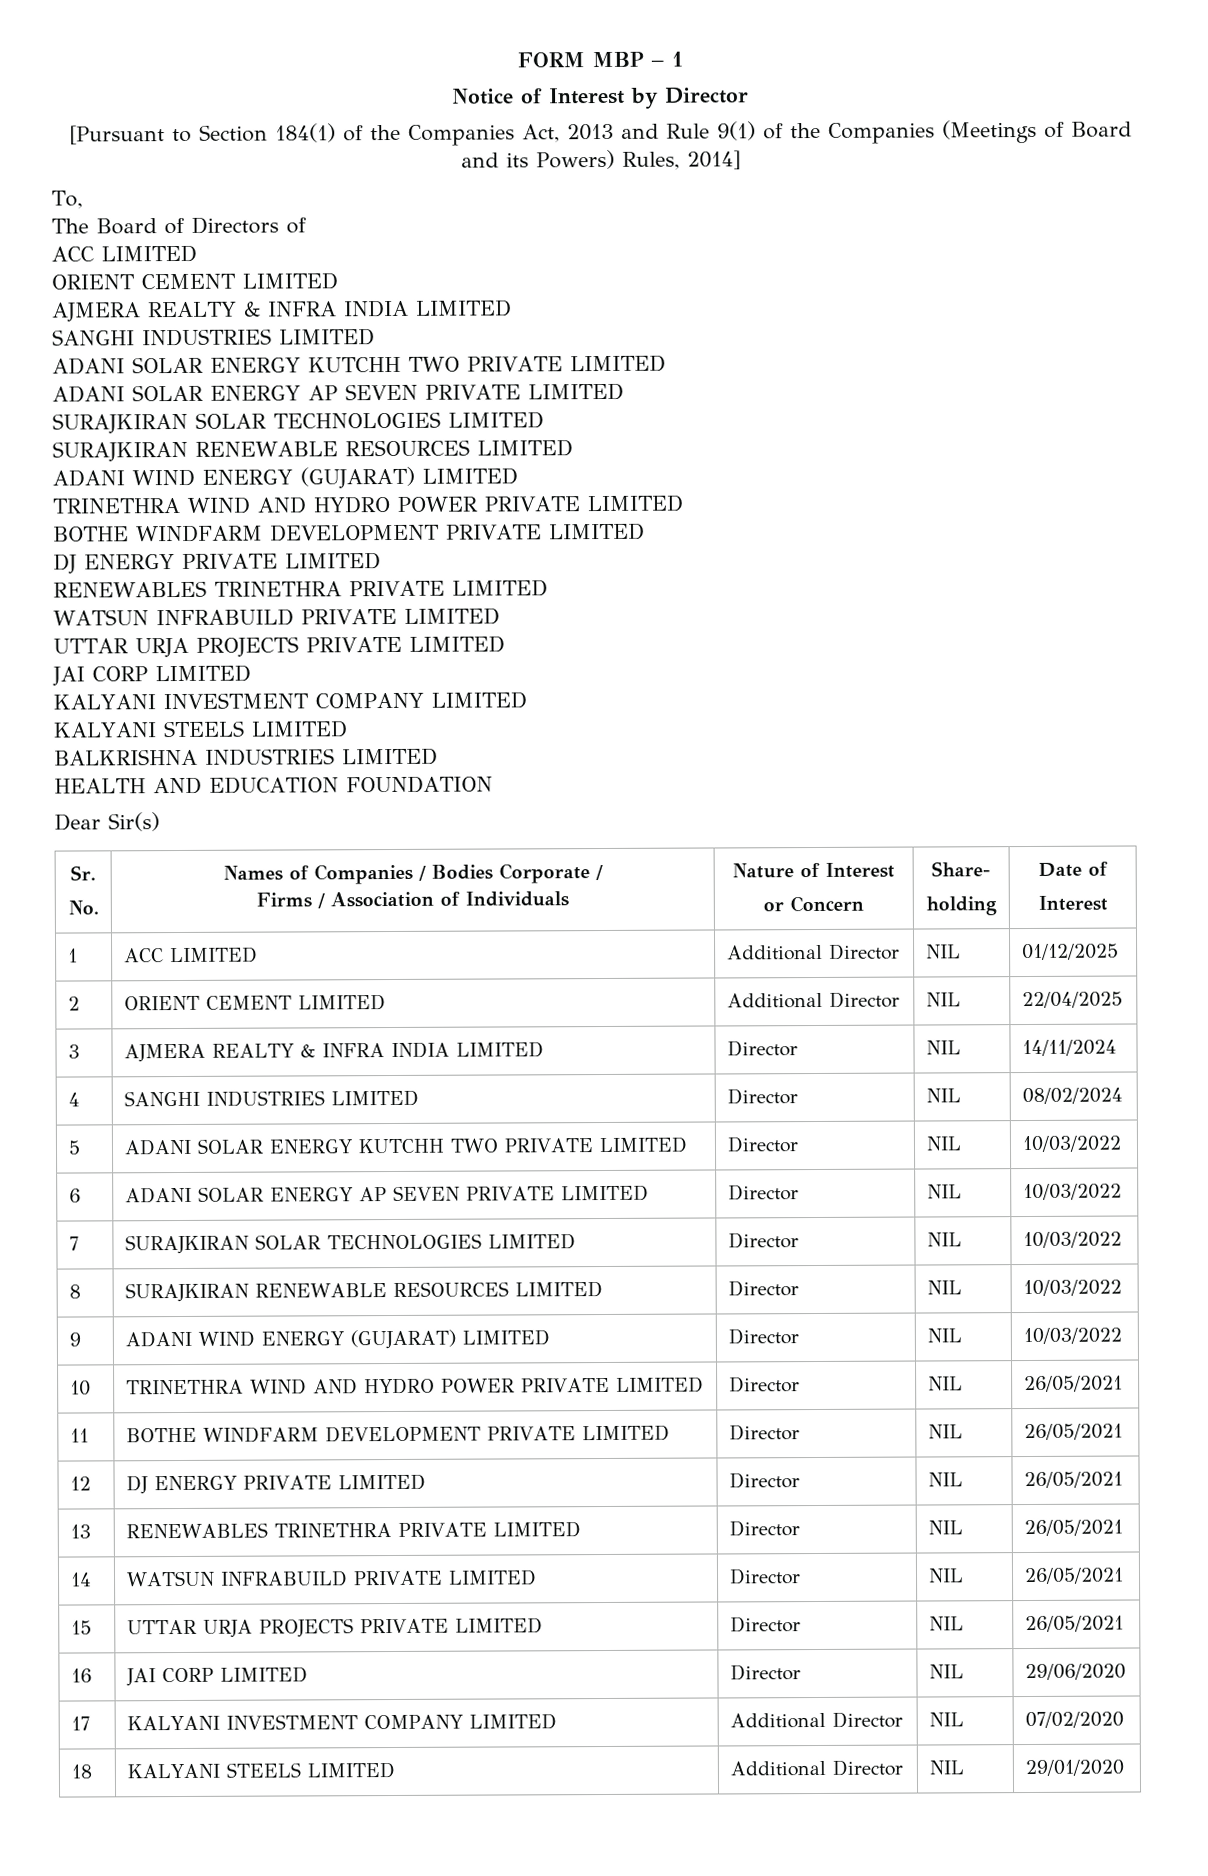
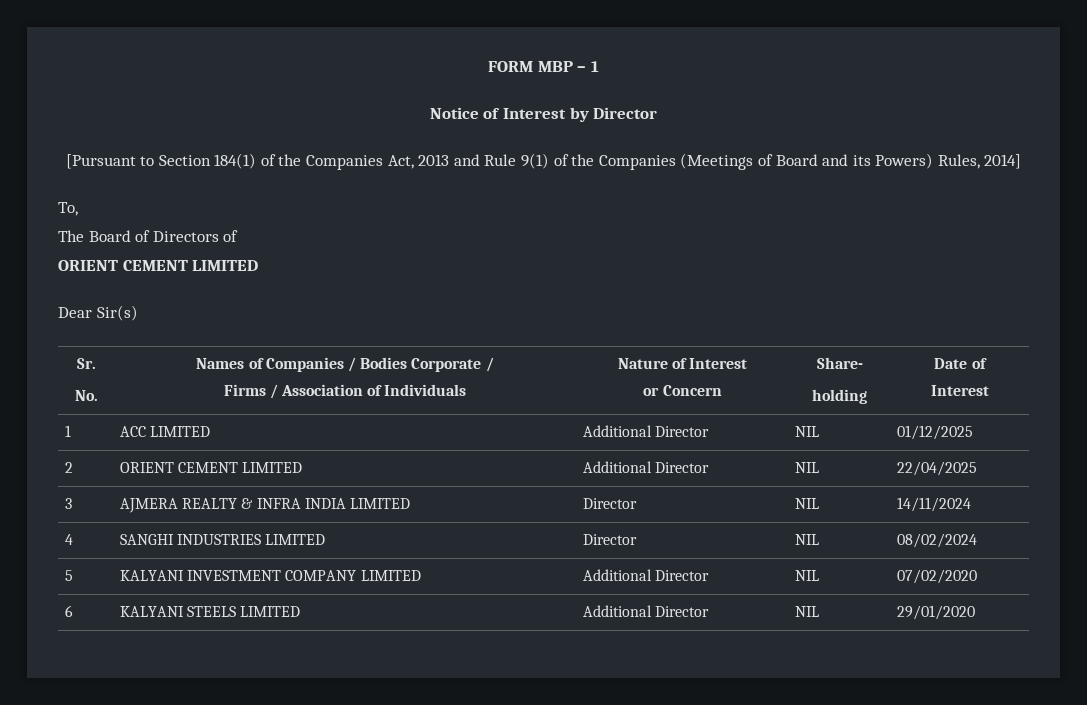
[51,244,197,263] [51,272,338,290] [51,299,512,322] [52,328,375,347] [52,354,666,375] [52,382,624,403] [52,411,544,434] [52,439,573,462] [52,466,518,489] [52,494,683,514] [53,522,645,543] [53,552,381,574] [53,579,548,598] [53,607,500,627] [53,635,505,658] [52,664,251,686] [53,691,527,710] [53,720,348,738] [54,747,438,766] [54,775,493,795] // ACC LIMITED // ORIENT CEMENT LIMITED // AJMERA REALTY & INFRA INDIA LIMITED // SANGHI INDUSTRIES LIMITED // ADANI SOLAR ENERGY KUTCHH TWO PRIVATE LIMITED // ADANI SOLAR ENERGY AP SEVEN PRIVATE LIMITED // SURAJKIRAN SOLAR TECHNOLOGIES LIMITED // SURAJKIRAN RENEWABLE RESOURCES LIMITED // ADANI WIND ENERGY (GUJARAT) LIMITED // TRINETHRA WIND AND HYDRO POWER PRIVATE LIMITED // BOTHE WINDFARM DEVELOPMENT PRIVATE LIMITED // DJ ENERGY PRIVATE LIMITED // RENEWABLES TRINETHRA PRIVATE LIMITED // WATSUN INFRABUILD PRIVATE LIMITED // UTTAR URJA PROJECTS PRIVATE LIMITED // JAI CORP LIMITED // KALYANI INVESTMENT COMPANY LIMITED // KALYANI STEELS LIMITED // BALKRISHNA INDUSTRIES LIMITED // HEALTH AND EDUCATION FOUNDATION -> [58,260,259,271] // ORIENT CEMENT LIMITED
[123,1136,688,1156] [726,1136,799,1153] [925,1136,962,1151] [1021,1135,1122,1153] [68,1188,81,1203] [124,1184,649,1204] [727,1184,799,1201] [926,1184,962,1199] [1022,1183,1122,1201] [68,1236,79,1251] [124,1233,576,1255] [727,1232,799,1249] [926,1232,962,1247] [1022,1231,1122,1249] [68,1284,81,1299] [124,1281,603,1303] [727,1280,799,1297] [926,1280,962,1295] [1022,1279,1122,1297] [68,1332,81,1347] [124,1329,550,1350] [727,1328,799,1345] [926,1328,962,1343] [1022,1327,1122,1345] [69,1380,91,1396] [125,1376,704,1395] [728,1376,800,1393] [927,1376,963,1391] [1023,1375,1123,1393] [69,1428,89,1443] [125,1424,670,1443] [728,1424,800,1441] [927,1424,963,1439] [1023,1423,1123,1441] [69,1476,91,1491] [125,1473,426,1495] [728,1472,800,1489] [927,1472,963,1487] [1023,1471,1123,1489] [69,1524,91,1539] [125,1521,581,1539] [728,1520,800,1537] [927,1520,963,1535] [1023,1519,1123,1537] [69,1572,92,1587] [125,1569,537,1587] [728,1568,801,1585] [927,1568,964,1583] [1023,1567,1124,1585] [70,1620,92,1635] [126,1617,543,1638] [729,1616,801,1633] [928,1616,964,1631] [1024,1615,1124,1633] [70,1668,92,1683] [125,1666,308,1687] [729,1664,801,1681] [928,1664,964,1679] [1024,1663,1126,1681] [70,1716,90,1731] | ADANI SOLAR ENERGY KUTCHH TWO PRIVATE LIMITED | Director | NIL | 10/03/2022 // 6 | ADANI SOLAR ENERGY AP SEVEN PRIVATE LIMITED | Director | NIL | 10/03/2022 // 7 | SURAJKIRAN SOLAR TECHNOLOGIES LIMITED | Director | NIL | 10/03/2022 // 8 | SURAJKIRAN RENEWABLE RESOURCES LIMITED | Director | NIL | 10/03/2022 // 9 | ADANI WIND ENERGY (GUJARAT) LIMITED | Director | NIL | 10/03/2022 // 10 | TRINETHRA WIND AND HYDRO POWER PRIVATE LIMITED | Director | NIL | 26/05/2021 // 11 | BOTHE WINDFARM DEVELOPMENT PRIVATE LIMITED | Director | NIL | 26/05/2021 // 12 | DJ ENERGY PRIVATE LIMITED | Director | NIL | 26/05/2021 // 13 | RENEWABLES TRINETHRA PRIVATE LIMITED | Director | NIL | 26/05/2021 // 14 | WATSUN INFRABUILD PRIVATE LIMITED | Director | NIL | 26/05/2021 // 15 | UTTAR URJA PROJECTS PRIVATE LIMITED | Director | NIL | 26/05/2021 // 16 | JAI CORP LIMITED | Director | NIL | 29/06/2020 // 17 -> (74, 575) none
[70,1764,92,1779] 18 -> [65,605,74,617] 6

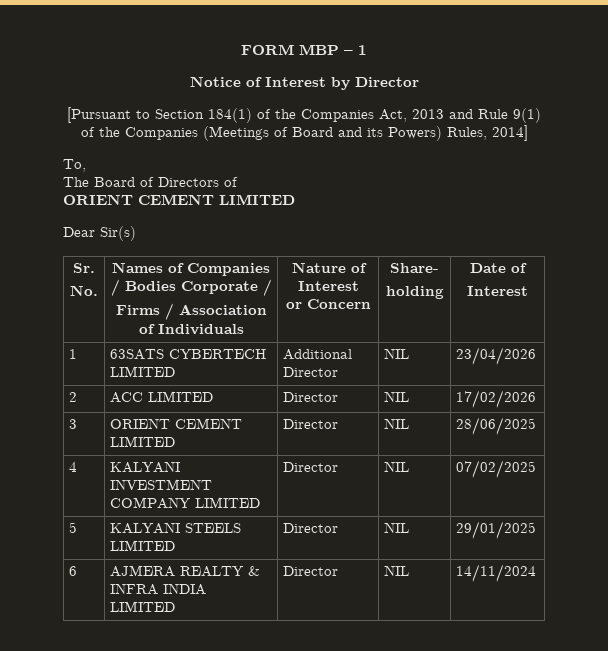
[120,426,211,437] [583,425,710,437] [795,426,820,437] [897,425,974,440] ACC LIMITED | Additional Director | NIL | 01/12/2025 -> [110,349,267,360] [110,366,176,377] [283,349,353,360] [283,367,339,377] [384,348,410,359] [456,347,537,365] 63SATS CYBERTECH LIMITED | Additional Director | NIL | 23/04/2026
(74, 467) none -> [110,391,214,403] [283,392,339,402] [384,391,410,402] [456,390,537,408] [69,419,78,429] | ACC LIMITED | Director | NIL | 17/02/2026 // 3
[583,461,710,473] [795,462,820,473] [897,461,978,476] [65,498,73,509] Additional Director | NIL | 22/04/2025 // 3 -> [283,419,339,429] [384,418,410,429] [456,417,537,435] [69,462,78,472] [110,461,181,473] [110,479,213,490] [110,497,261,509] [283,462,339,472] [384,461,410,472] [456,460,537,478] [69,522,78,533] [110,522,242,534] [110,540,176,551] [283,523,339,533] [384,522,410,533] [456,521,537,539] [69,566,78,576] Director | NIL | 28/06/2025 // 4 | KALYANI INVESTMENT COMPANY LIMITED | Director | NIL | 07/02/2025 // 5 | KALYANI STEELS LIMITED | Director | NIL | 29/01/2025 // 6
[65,534,74,545] [120,534,326,545] [583,534,638,545] [795,534,820,545] [897,533,978,548] [65,570,74,581] [120,570,421,581] [583,569,710,581] [795,570,820,581] [897,569,978,584] [65,605,74,617] [120,606,301,617] [583,605,710,617] [795,606,820,617] [897,605,976,620] // 4 | SANGHI INDUSTRIES LIMITED | Director | NIL | 08/02/2024 // 5 | KALYANI INVESTMENT COMPANY LIMITED | Additional Director | NIL | 07/02/2020 // 6 | KALYANI STEELS LIMITED | Additional Director | NIL | 29/01/2020 -> (537, 573) none

